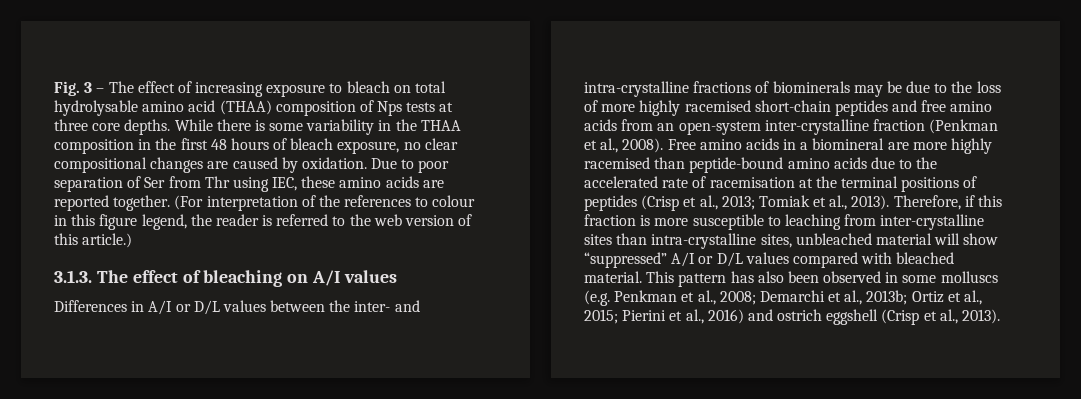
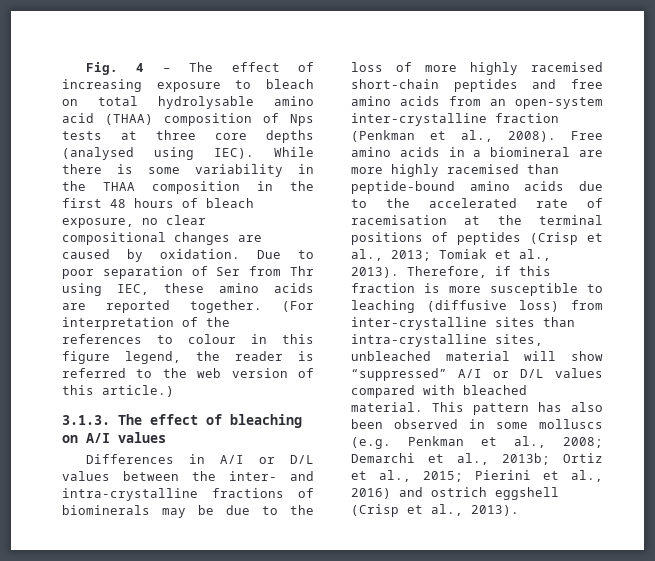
[84,82,93,93] 3 -> [136,63,145,72] 4
[124,119,171,135] depths. -> [266,130,314,143] [62,147,254,160] depths (analysed using IEC).
(841, 222) none -> [427,300,559,312] (diffusive loss)

